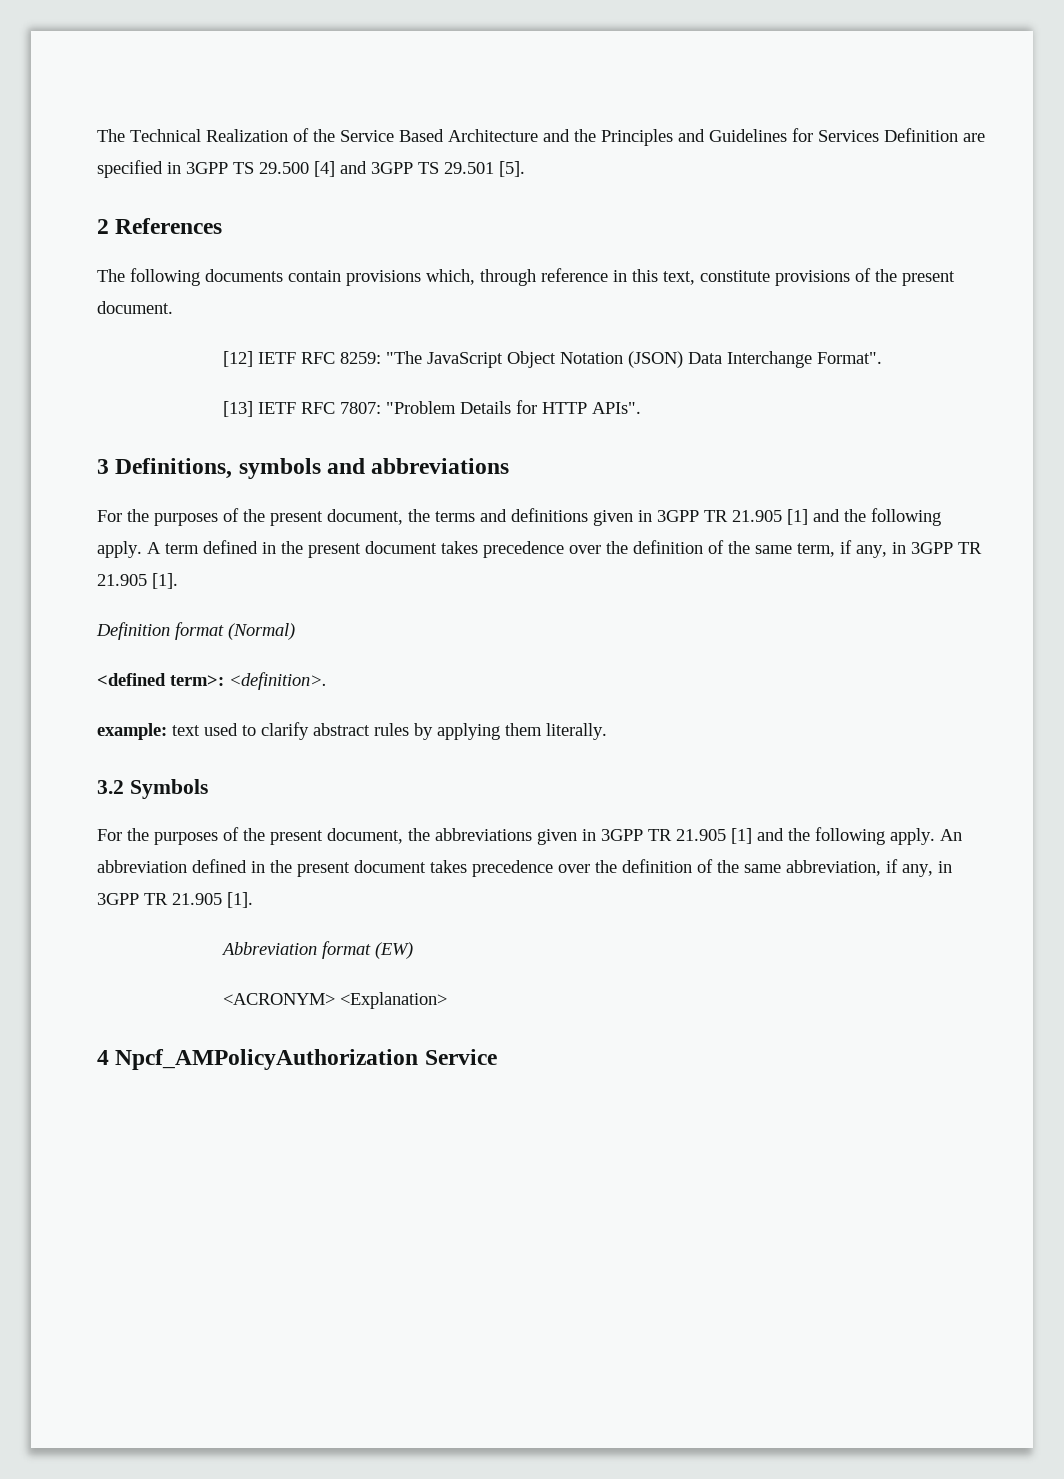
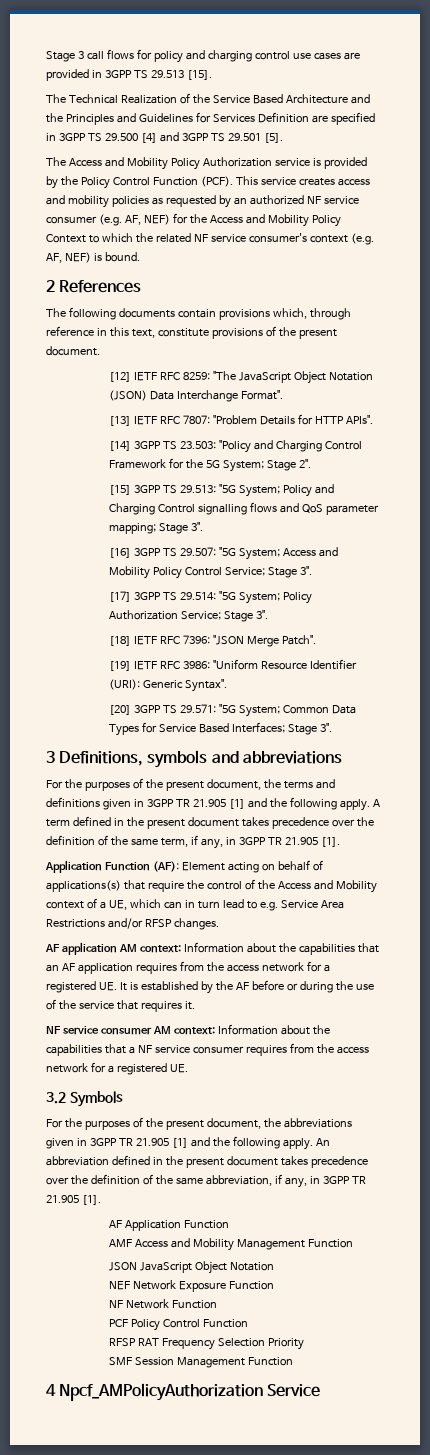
(97, 135) none -> [46,49,360,63] [46,69,212,81] Stage 3 call flows for policy and charging control use cases are provided in 3GPP TS 29.513 [15]. //
(525, 169) none -> [46,157,367,170] [46,176,370,189] [46,195,359,208] [46,213,341,227] [46,233,374,245] [46,252,140,263] // The Access and Mobility Policy Authorization service is provided by the Policy Control Function (PCF). This service creates access and mobility policies as requested by an authorized NF service consumer (e.g. AF, NEF) for the Access and Mobility Policy Context to which the related NF service consumer's context (e.g. AF, NEF) is bound.
(642, 408) none -> [109,440,362,453] [109,458,311,472] [109,484,334,497] [109,502,379,515] [109,522,204,534] [109,547,338,560] [109,566,313,579] [109,591,312,604] [109,610,269,622] [109,635,316,647] [109,659,357,671] [109,679,228,692] [109,704,356,717] [109,722,332,736] // [14] 3GPP TS 23.503: "Policy and Charging Control Framework for the 5G System; Stage 2". // [15] 3GPP TS 29.513: "5G System; Policy and Charging Control signalling flows and QoS parameter mapping; Stage 3". // [16] 3GPP TS 29.507: "5G System; Access and Mobility Policy Control Service; Stage 3". // [17] 3GPP TS 29.514: "5G System; Policy Authorization Service; Stage 3". // [18] IETF RFC 7396: "JSON Merge Patch". // [19] IETF RFC 3986: "Uniform Resource Identifier (URI): Generic Syntax". // [20] 3GPP TS 29.571: "5G System; Common Data Types for Service Based Interfaces; Stage 3".
[96,622,295,640] [97,672,327,690] [97,722,607,740] Definition format (Normal) // <defined term>: <definition>. // example: text used to clarify abstract rules by applying them literally. -> [45,860,323,873] [46,879,377,893] [46,898,344,911] [46,918,219,930] [45,942,379,955] [46,961,330,974] [46,980,374,994] [46,999,195,1012] [46,1024,330,1035] [46,1043,369,1056] [46,1062,188,1075] Application Function (AF): Element acting on behalf of applications(s) that require the control of the Access and Mobility context of a UE, which can in turn lead to e.g. Service Area Restrictions and/or RFSP changes. // AF application AM context: Information about the capabilities that an AF application requires from the access network for a registered UE. It is established by the AF before or during the use of the service that requires it. // NF service consumer AM context: Information about the capabilities that a NF service consumer requires from the access network for a registered UE.
[221,941,414,959] [223,992,448,1009] Abbreviation format (EW) // <ACRONYM> <Explanation> -> [109,1220,230,1231] [109,1238,354,1251] [109,1261,275,1274] [109,1280,275,1292] [109,1299,218,1309] [109,1319,249,1331] [109,1338,305,1350] [109,1357,294,1368] AF Application Function // AMF Access and Mobility Management Function // JSON JavaScript Object Notation // NEF Network Exposure Function // NF Network Function // PCF Policy Control Function // RFSP RAT Frequency Selection Priority // SMF Session Management Function

